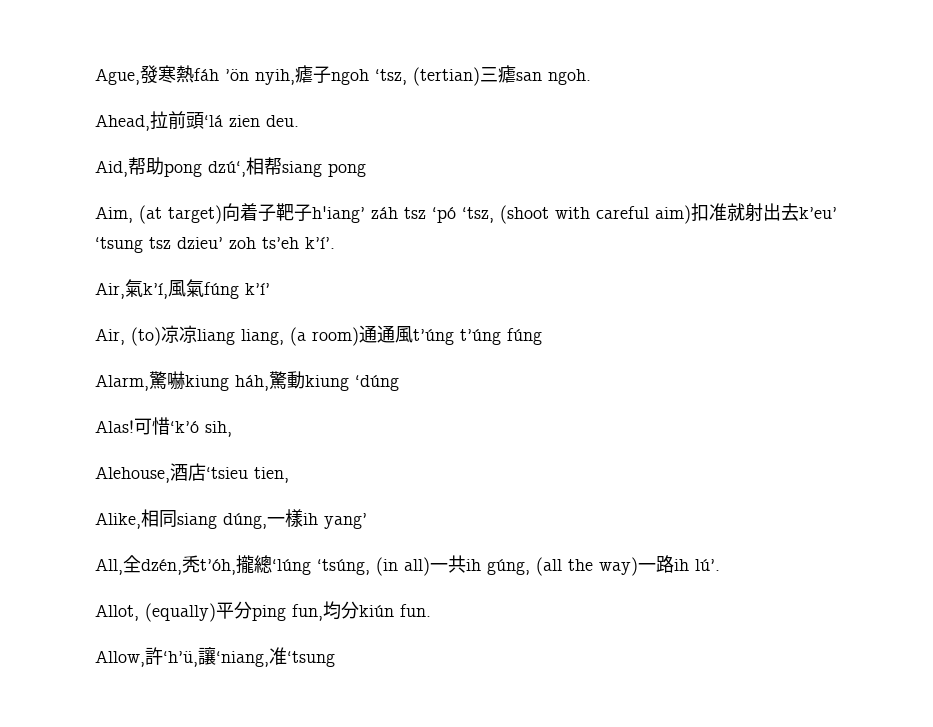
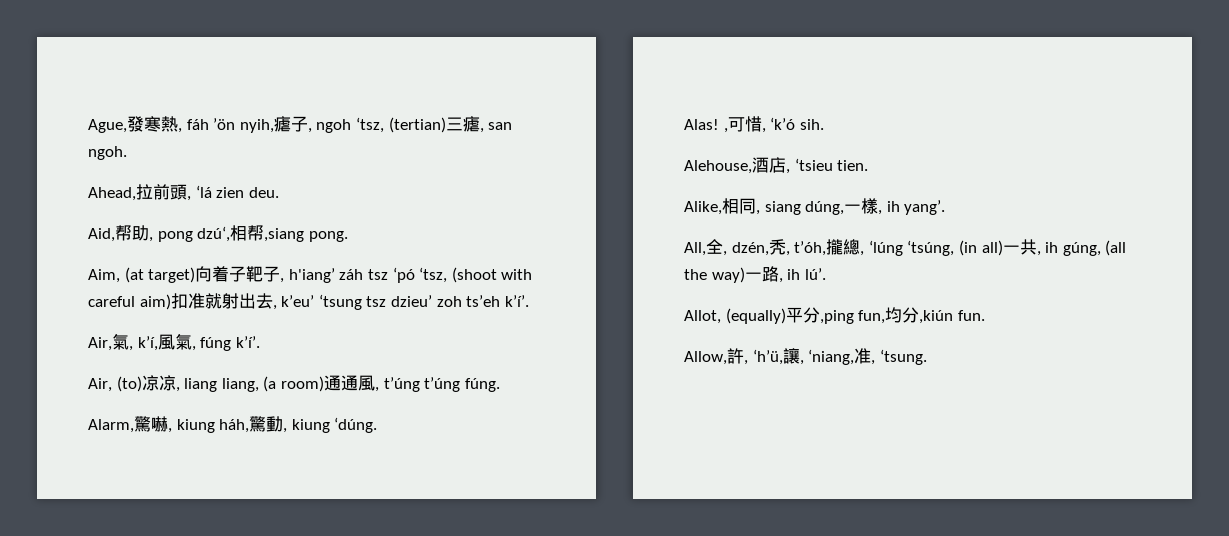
(194, 74) none -> [178,128,182,133] ,
(331, 75) none -> [307,128,312,133] ,
(516, 74) none -> [479,128,484,133] ,
(204, 120) none -> [187,196,191,201] ,
(164, 166) none -> [149,237,153,242] ,
[282,161,366,177] siang pong -> [264,228,348,242] ,siang pong.
(312, 213) none -> [280,278,285,283] ,
(799, 212) none -> [272,305,277,310] ,
(143, 288) none -> [129,346,133,351] ,
[204,282,270,299] fúng k’í’ -> [191,336,260,351] , fúng k’í’.
(197, 334) none -> [175,387,180,392] ,
(413, 334) none -> [374,387,379,392] ,
[507,328,542,345] fúng -> [464,378,500,392] fúng.
(185, 380) none -> [168,428,172,433] ,
[305,375,399,391] [95,417,232,437] kiung ‘dúng // Alas!可惜‘k’ó sih, -> [283,417,378,433] [684,116,824,133] , kiung ‘dúng. // Alas! ,可惜, ‘k’ó sih.
[206,467,289,483] ‘tsieu tien, -> [786,158,869,174] , ‘tsieu tien.
(177, 519) none -> [756,210,760,215] ,
[303,513,367,529] ih yang’ -> [878,200,946,215] , ih yang’.
[141,555,200,575] dzén,秃 -> [723,239,790,256] , dzén,秃,
(272, 564) none -> [860,251,865,256] ,
(466, 564) none -> [1036,251,1041,256] ,
(674, 564) none -> [778,278,783,283] ,
[252,605,286,621] ping -> [819,310,854,324] ,ping
[359,605,394,617] kiún -> [919,310,954,324] ,kiún
[163,647,335,667] ‘h’ü,讓‘niang,准‘tsung -> [744,348,927,365] , ‘h’ü,讓, ‘niang,准, ‘tsung.

